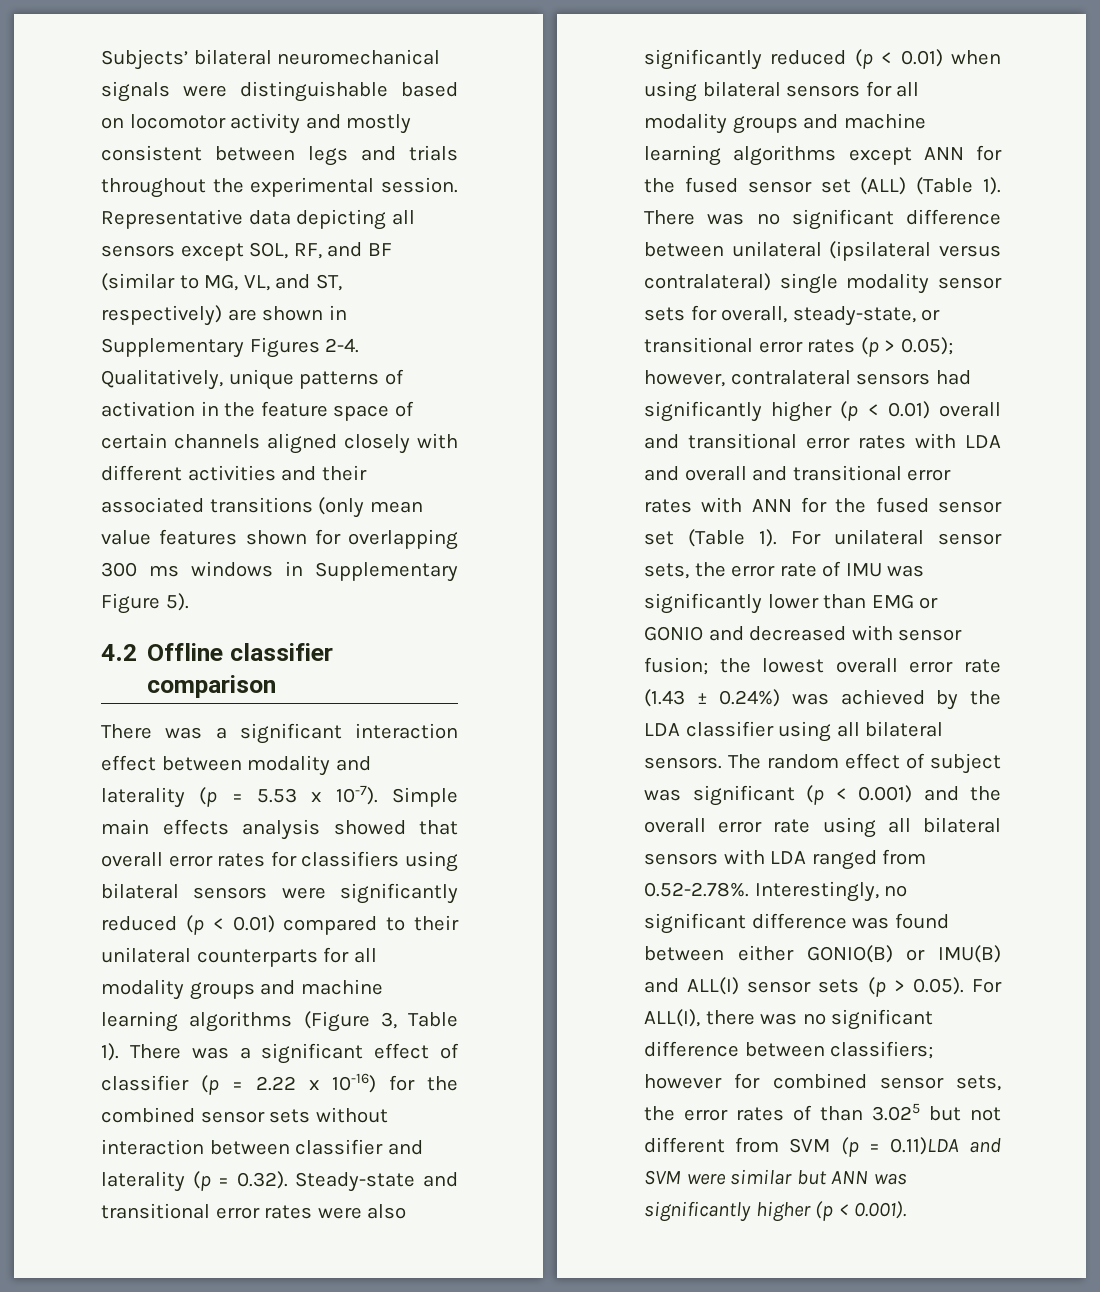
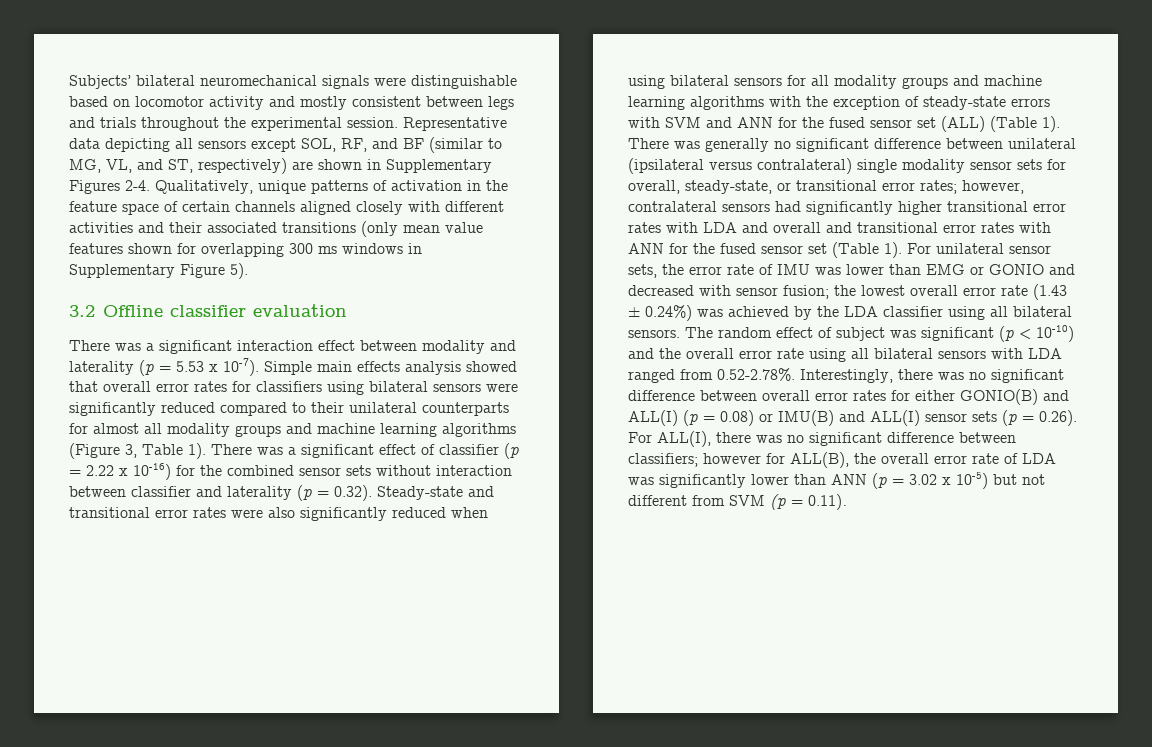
[101,644,137,661] 4.2 -> [69,305,95,317] 3.2
[147,675,277,698] comparison -> [253,304,347,317] evaluation
[185,915,275,935] (p < 0.01) -> (215, 407) none
(350, 955) none -> [93,423,139,434] almost
[854,49,943,69] (p < 0.01) -> (446, 512) none
[848,147,912,165] except -> [769,96,1050,110] [628,117,732,128] with the exception of steady-state errors with SVM and
(745, 219) none -> [705,138,769,152] generally
[807,337,953,357] rates (p > 0.05); -> [920,180,957,194] rates;
[840,401,1001,421] [644,434,679,449] (p < 0.01) overall and -> (942, 208) none
[644,593,762,614] significantly -> (841, 271) none
[858,785,912,803] 0.001) -> [1036,325,1074,342] 10-10)
[884,885,908,897] [644,913,949,934] [644,945,893,963] no significant difference was found between either GONIO(B) -> [898,369,1064,383] [628,389,1069,405] [628,410,754,426] there was no significant difference between overall error rates for either GONIO(B) and ALL(I) (p = 0.08)
[893,977,964,995] > 0.05). -> [1022,410,1077,426] = 0.26).
[772,1073,1001,1091] [644,1103,920,1121] combined sensor sets, the error rates of than 3.025 -> [790,452,1056,468] [628,472,988,489] ALL(B), the overall error rate of LDA was significantly lower than ANN (p = 3.02 x 10-5)
[889,1137,1002,1155] [644,1169,907,1185] [644,1201,907,1222] 0.11)LDA and SVM were similar but ANN was significantly higher (p < 0.001). -> [808,494,847,510] 0.11).

